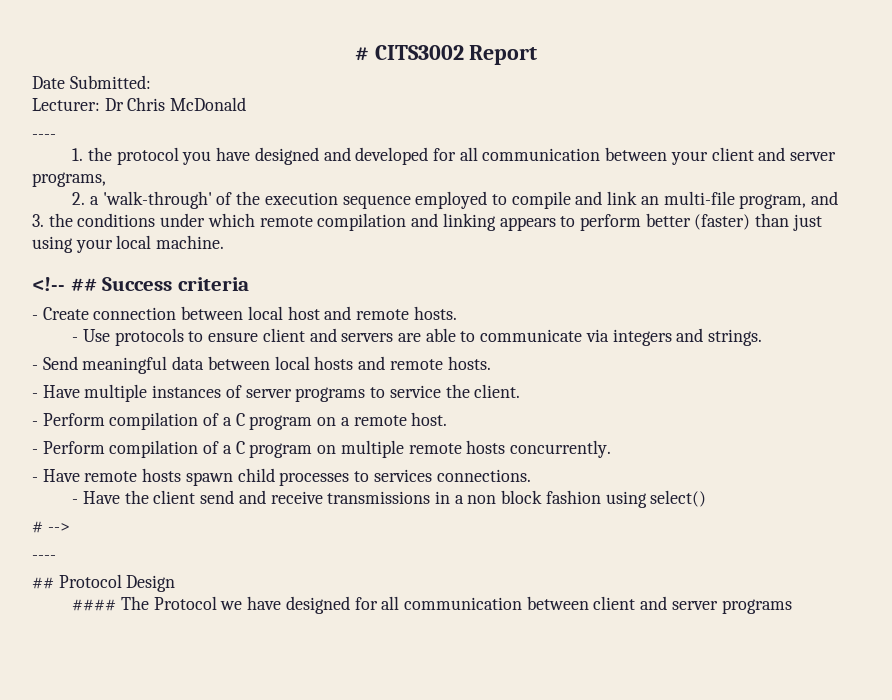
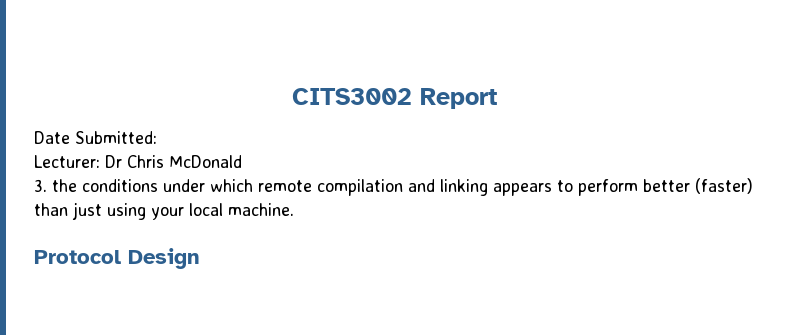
[354,47,369,61] # -> (292, 96) none
[32,134,56,139] [72,147,837,165] [32,172,106,187] [72,191,839,209] // ---- // 1. the protocol you have designed and developed for all communication between your client and server programs, // 2. a 'walk-through' of the execution sequence employed to compile and link an multi-file program, and -> (242, 161) none
[32,277,249,291] [32,306,457,320] [72,328,763,346] [32,356,491,374] [32,384,521,402] [32,412,448,430] [32,440,611,458] [32,468,531,486] [72,490,707,508] [32,521,70,533] [32,555,56,560] [32,574,176,592] [72,596,792,614] <!-- ## Success criteria // - Create connection between local host and remote hosts. // - Use protocols to ensure client and servers are able to communicate via integers and strings. // - Send meaningful data between local hosts and remote hosts. // - Have multiple instances of server programs to service the client. // - Perform compilation of a C program on a remote host. // - Perform compilation of a C program on multiple remote hosts concurrently. // - Have remote hosts spawn child processes to services connections. // - Have the client send and receive transmissions in a non block fashion using select() // # --> // ---- // ## Protocol Design // #### The Protocol we have designed for all communication between client and server programs -> [34,248,200,269] Protocol Design

